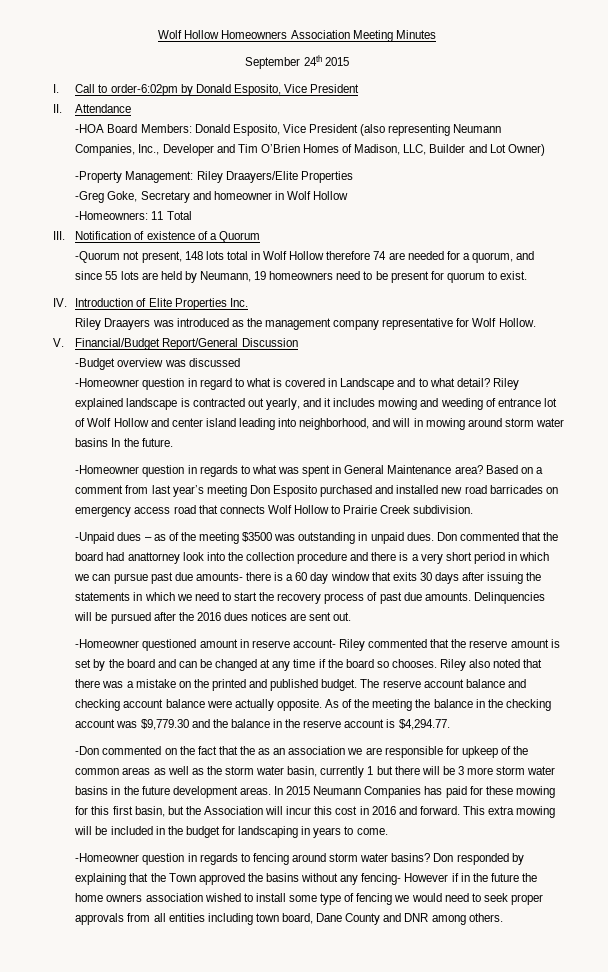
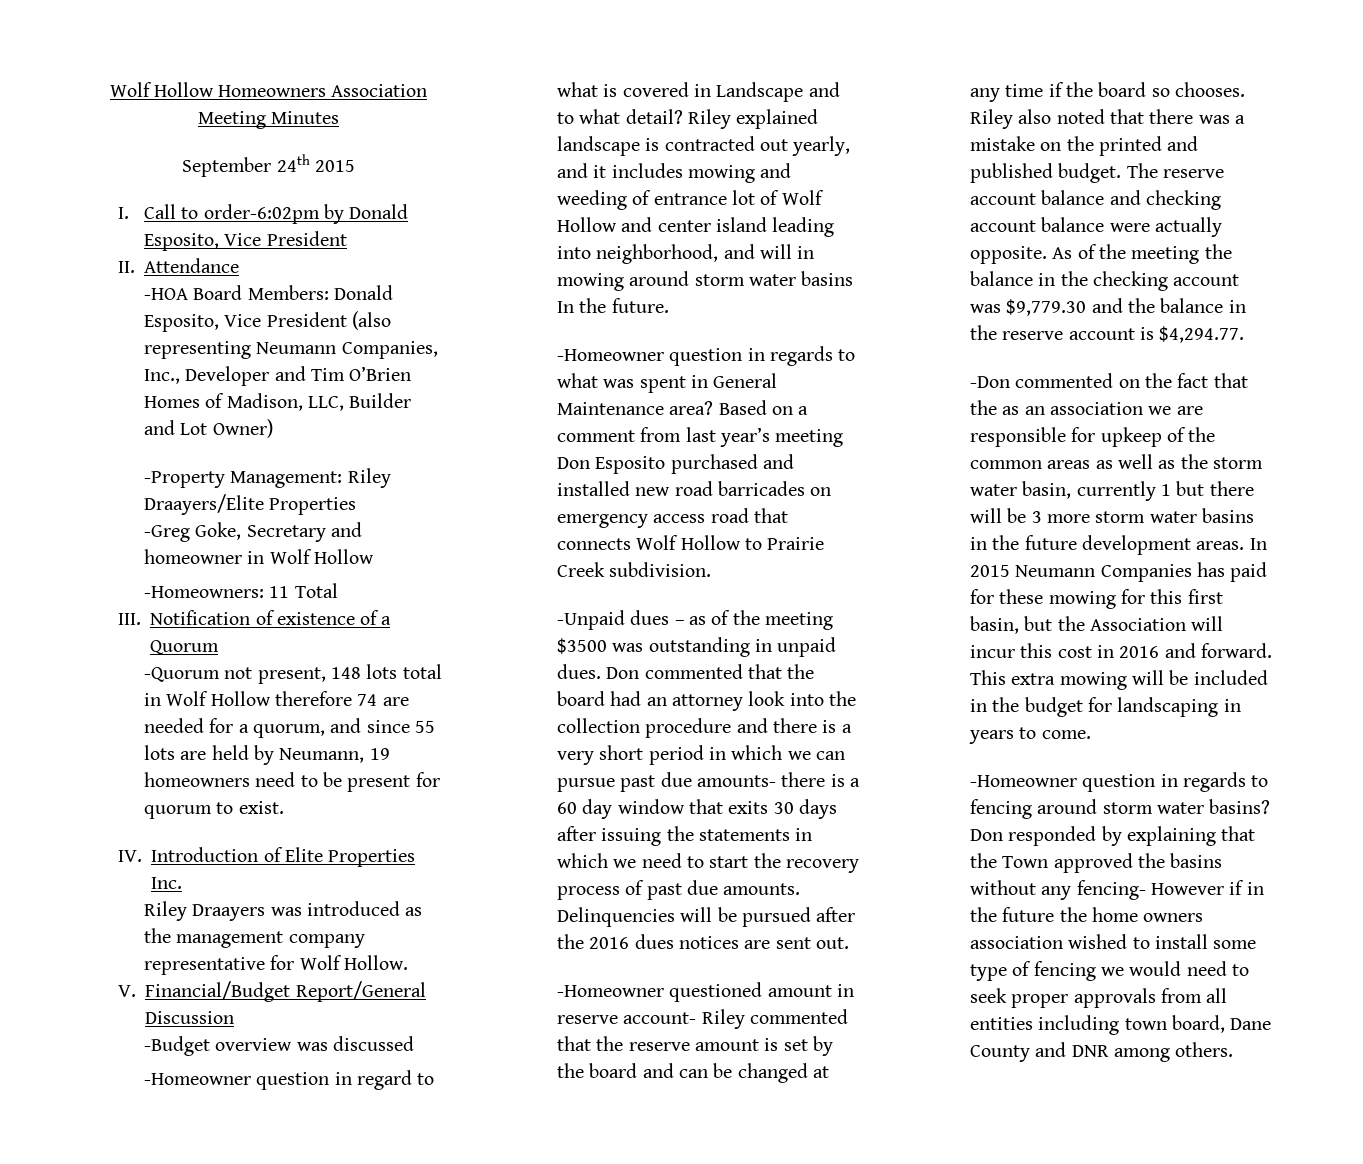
[127,552,180,564] anattorney -> [646,694,743,711] an attorney

